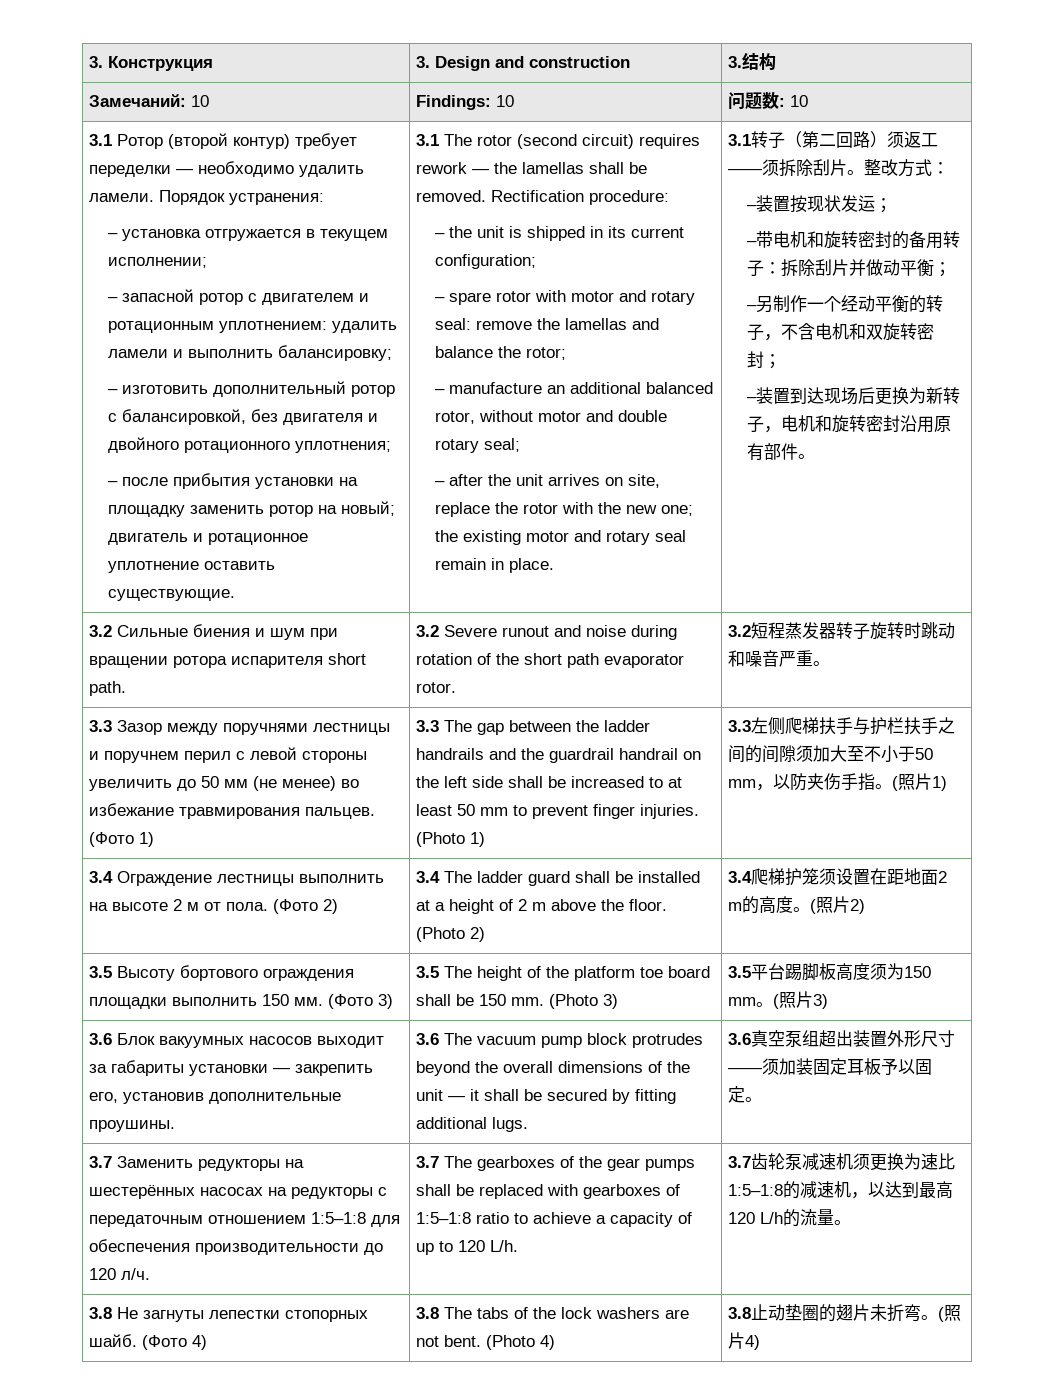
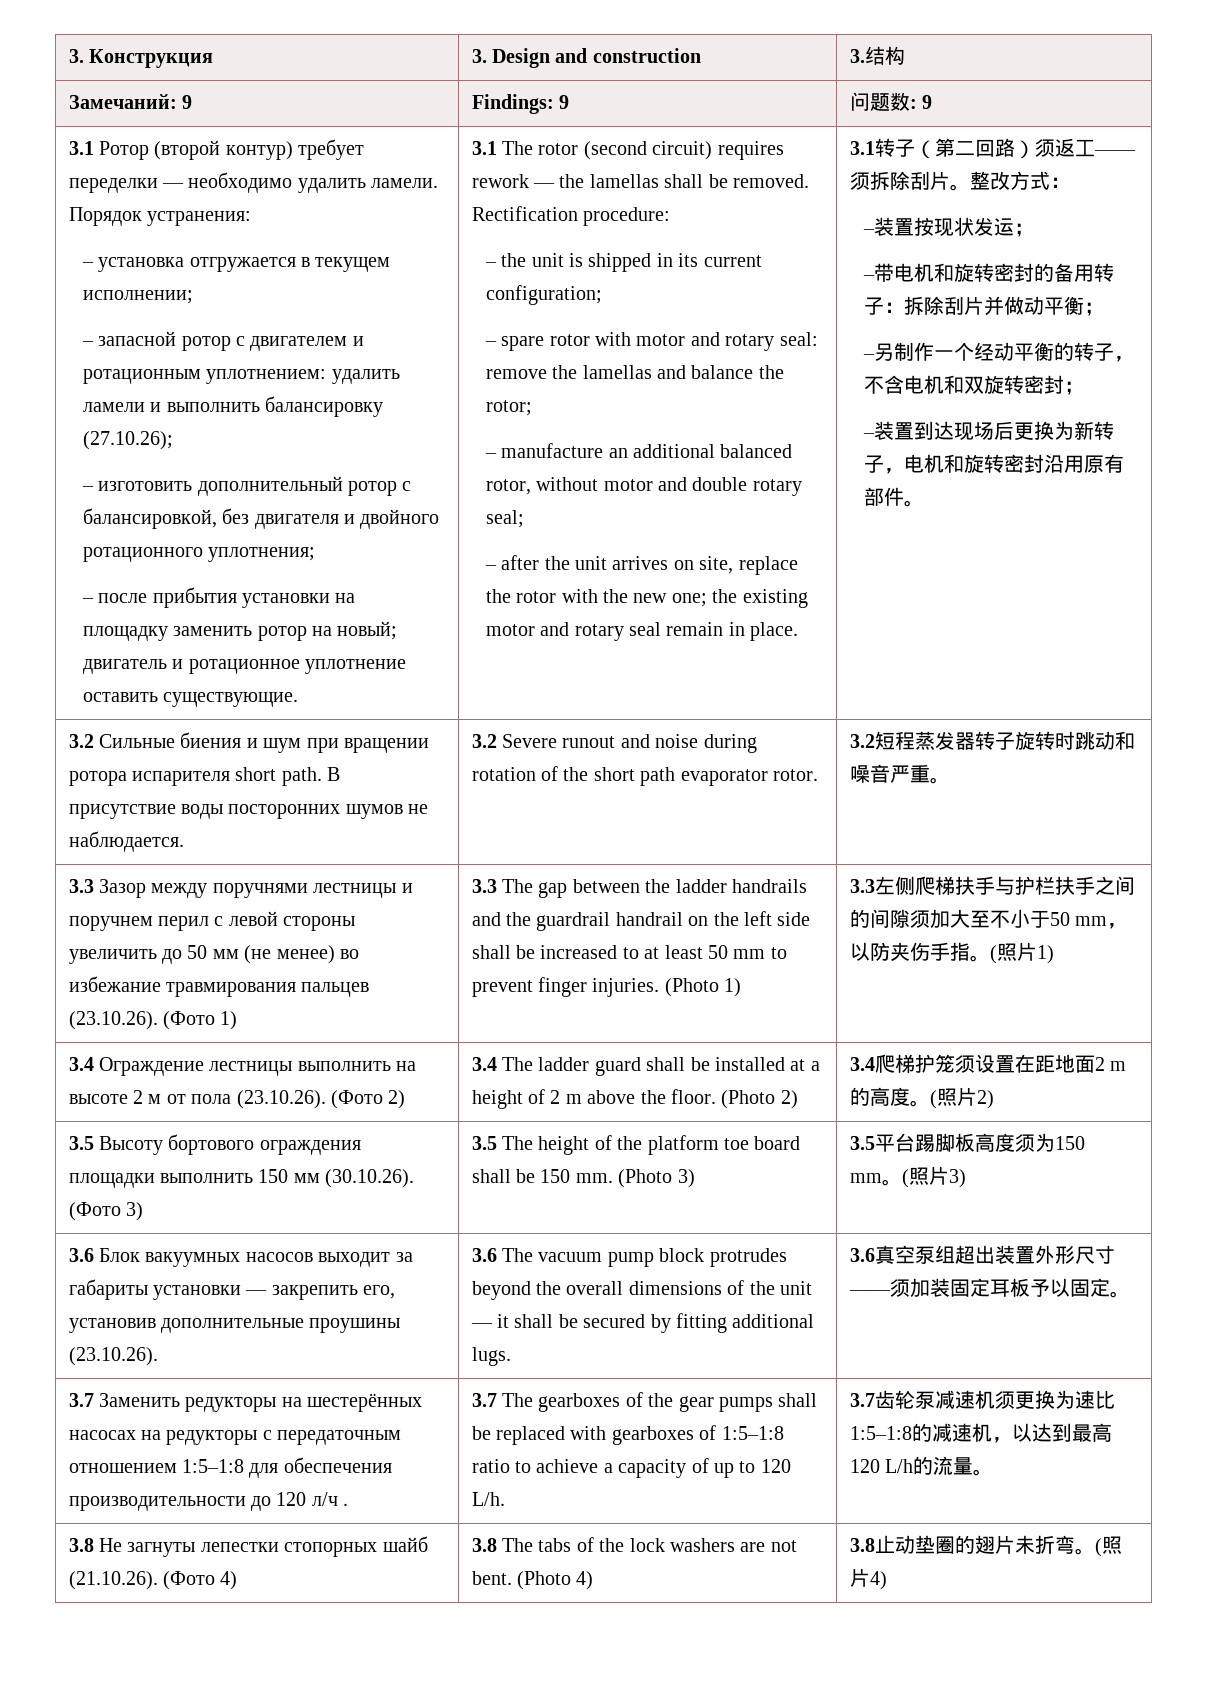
[191,95,210,107] 10 -> [181,95,192,109] 9
[496,95,515,107] 10 -> [558,95,569,109] 9
[790,95,809,107] 10 -> [921,95,932,109] 9
[278,345,393,361] балансировку; -> [265,396,384,417] [82,431,173,450] балансировку (27.10.26);
(127, 688) none -> [327,767,341,781] [68,804,429,819] [68,831,184,852] В присутствие воды посторонних шумов не наблюдается.
[305,807,376,819] пальцев. -> [301,982,370,997] [68,1011,158,1030] пальцев (23.10.26).
[226,902,269,911] пола. -> [191,1090,326,1109] пола (23.10.26).
[294,997,324,1006] мм. -> [293,1169,415,1188] мм (30.10.26).
[89,1120,176,1132] проушины. -> [309,1318,401,1333] [68,1347,158,1366] проушины (23.10.26).
[121,1268,151,1280] л/ч. -> [311,1492,349,1506] л/ч .
[89,1334,138,1347] шайб. -> [382,1536,428,1552] [68,1571,158,1590] шайб (21.10.26).

